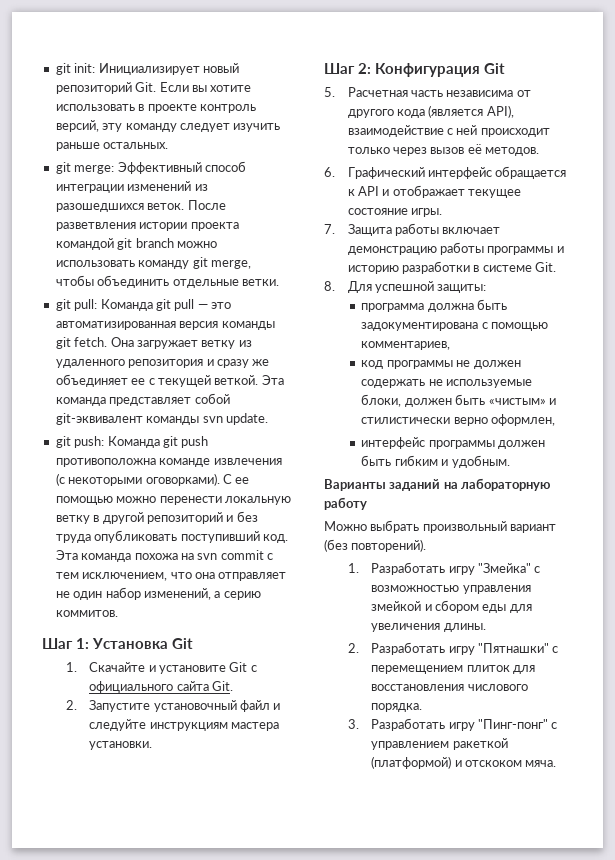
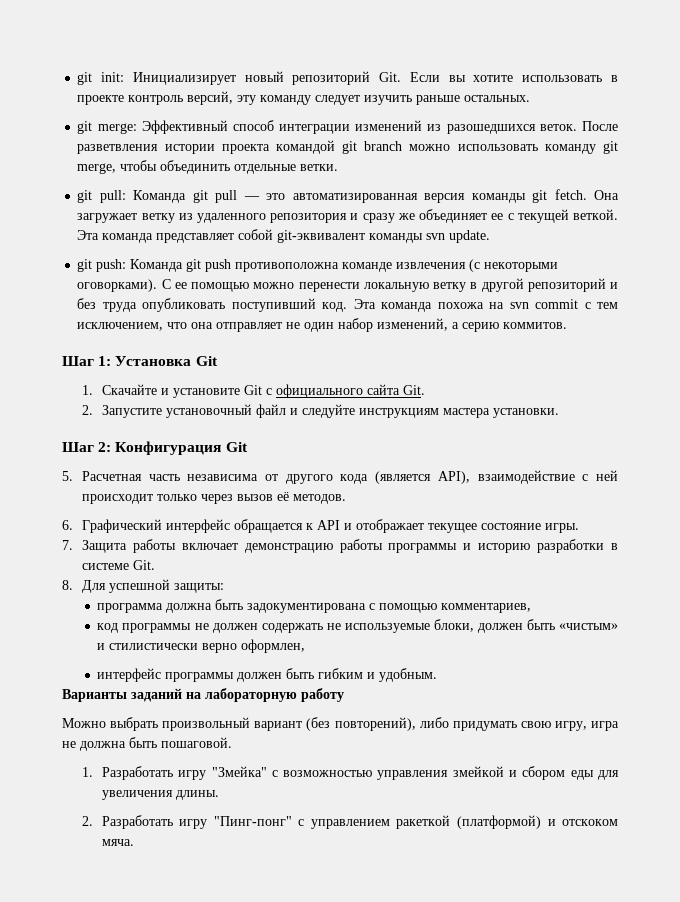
[351,539,427,552] повторений). -> [334,717,620,731] [62,737,232,751] повторений), либо придумать свою игру, игра не должна быть пошаговой.
[477,643,559,653] [371,665,535,674] [371,684,528,691] [371,703,423,712] [347,718,475,731] "Пятнашки" с перемещением плиток для восстановления числового порядка. // 3. Разработать игру -> (208, 824) none

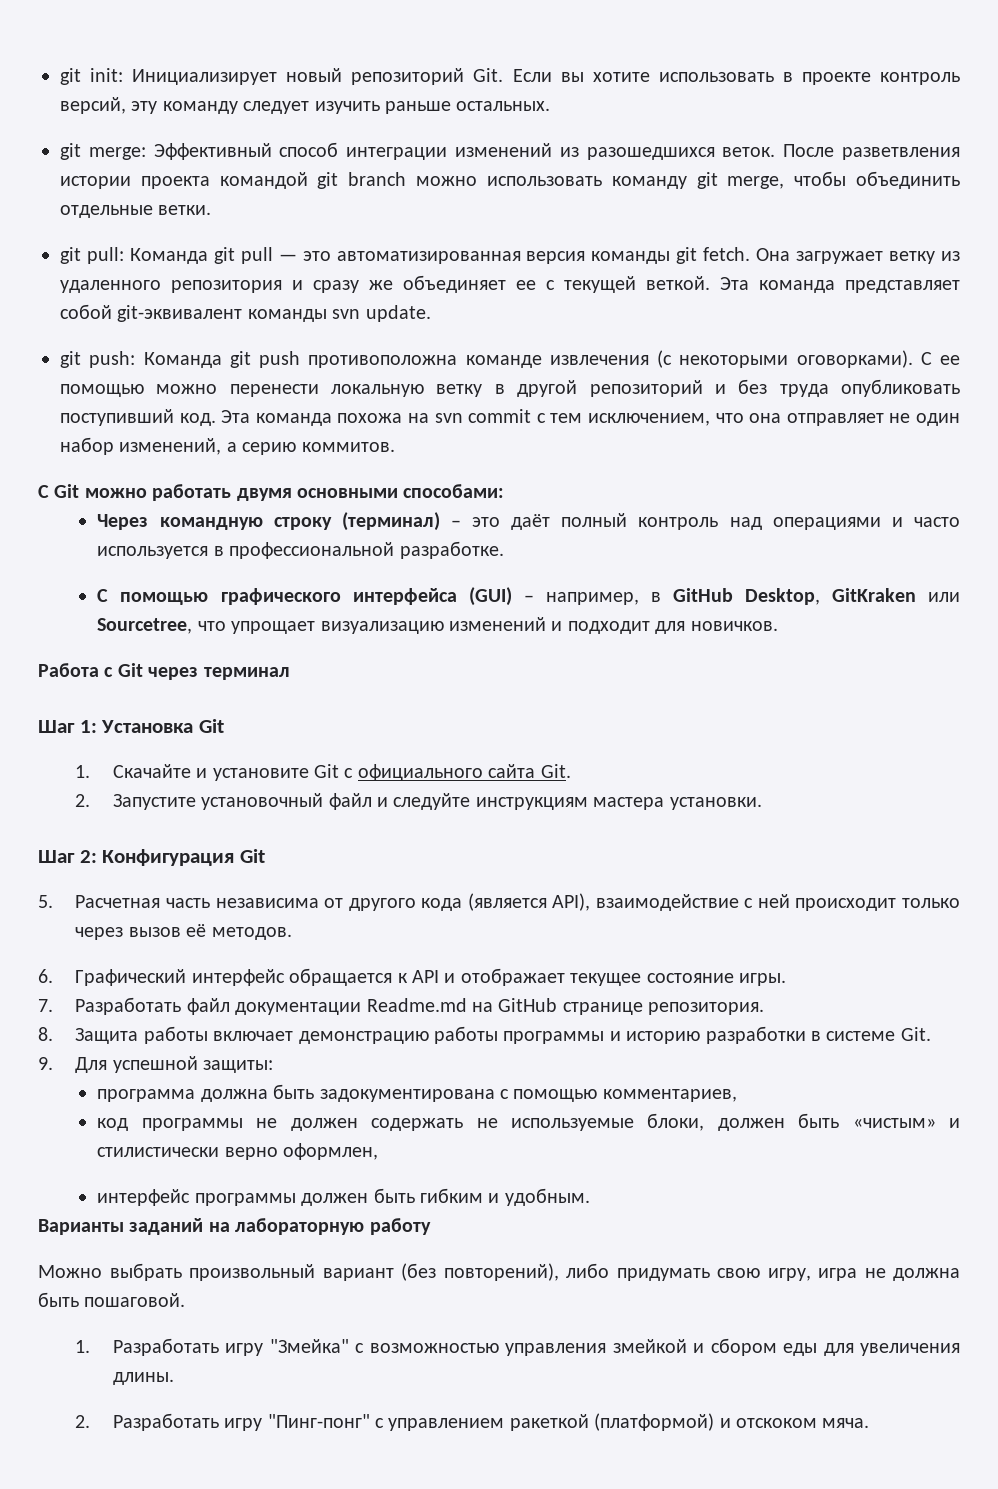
(568, 325) none -> [38,484,505,501] [97,512,960,531] [97,541,504,559] [97,587,960,606] [97,617,778,634] [38,663,290,680] // С Git можно работать двумя основными способами: // Через командную строку (терминал) – это даёт полный контроль над операциями и часто используется в профессиональной разработке. // С помощью графического интерфейса (GUI) – например, в GitHub Desktop, GitKraken или Sourcetree, что упрощает визуализацию изменений и подходит для новичков. // Работа с Git через терминал
(73, 545) none -> [75,997,765,1015] [38,1027,53,1041] Разработать файл документации Readme.md на GitHub странице репозитория. // 8.
[62,580,73,590] 8. -> [38,1057,53,1070] 9.

